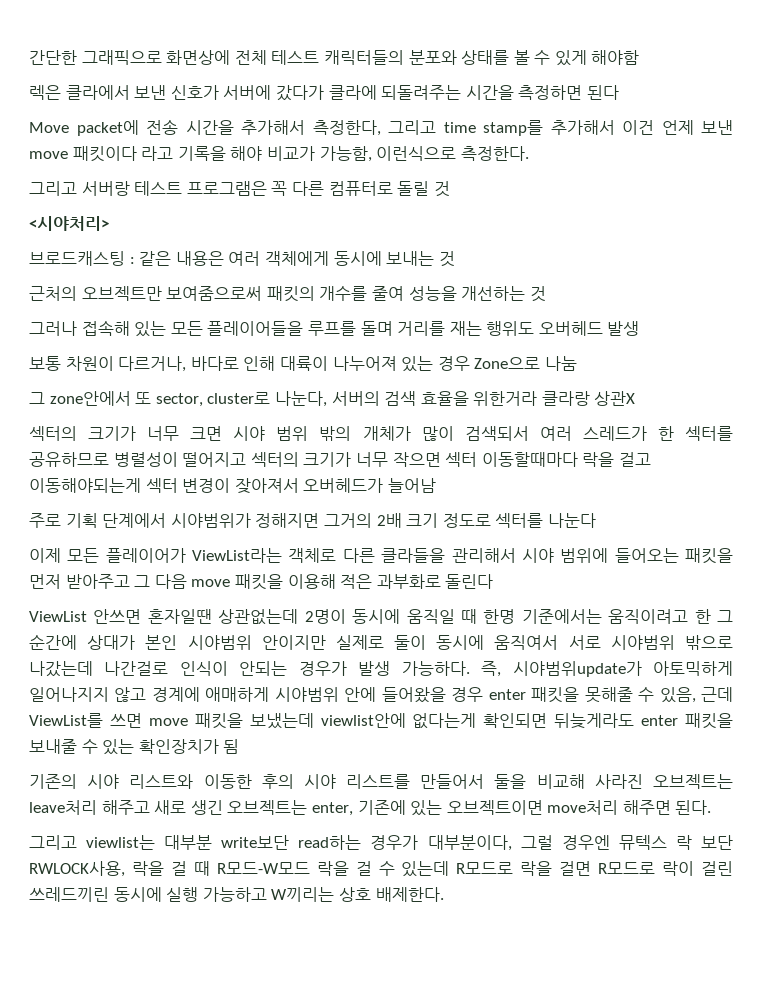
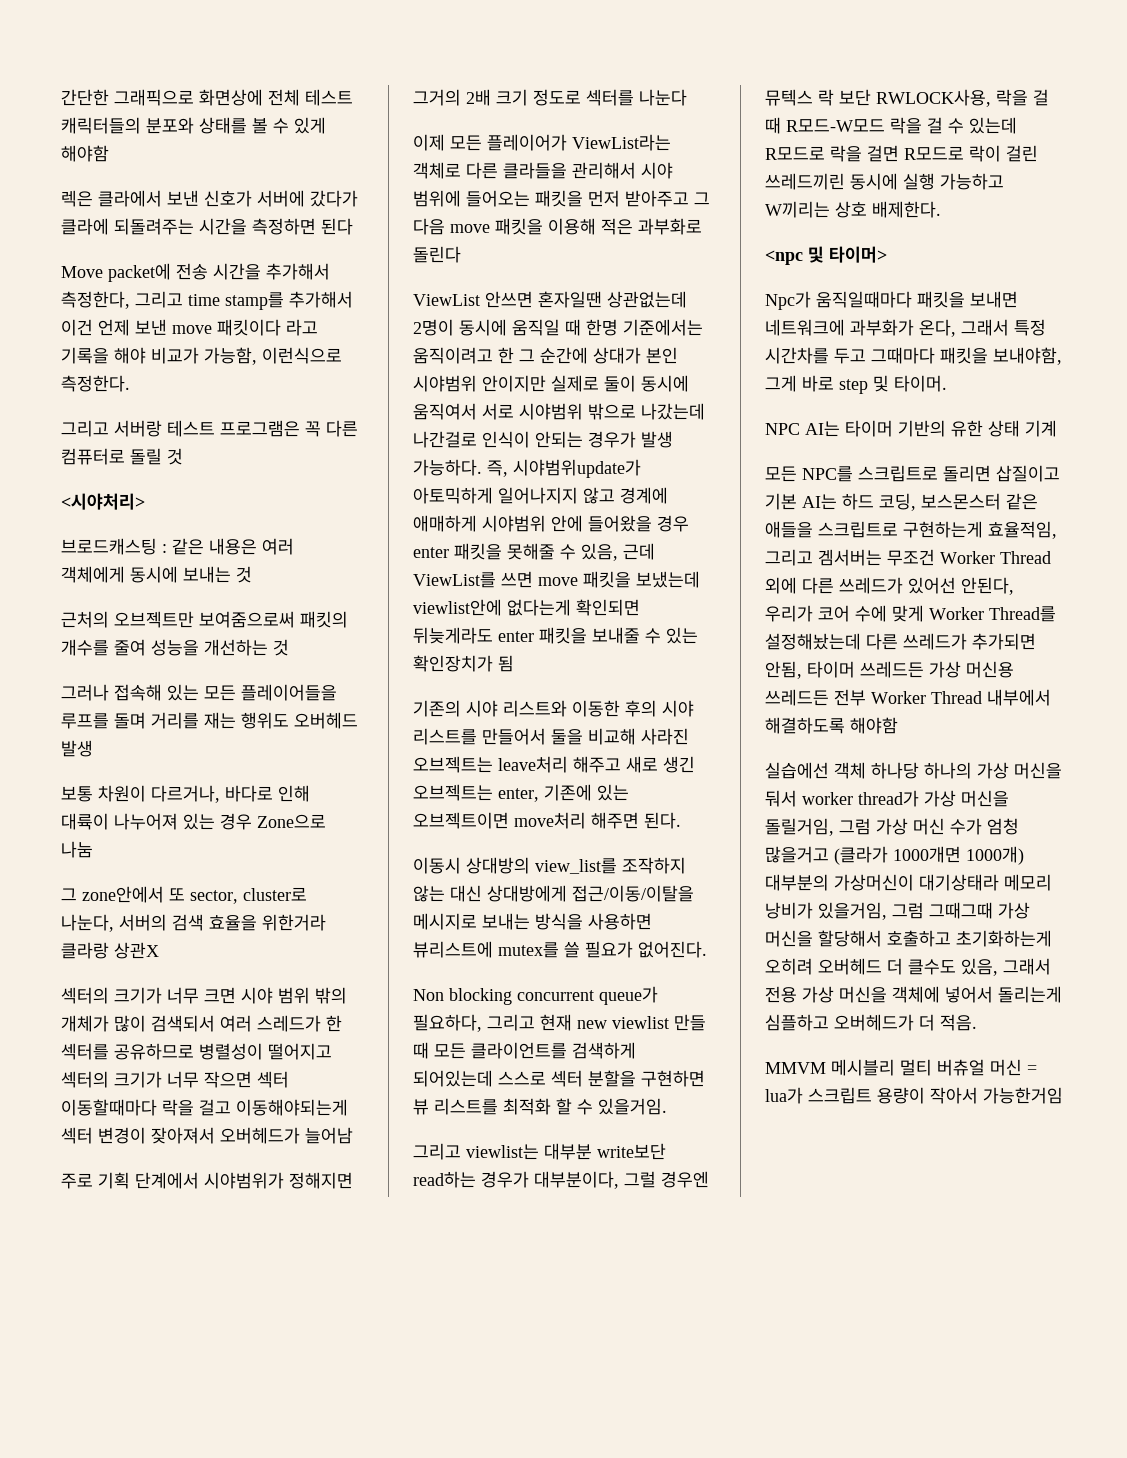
(712, 807) none -> [413,857,686,874] [413,885,694,902] [413,913,652,930] [413,941,707,958] [413,986,658,1005] [413,1014,706,1032] [413,1042,636,1059] [413,1070,705,1087] [413,1098,667,1115] // 이동시 상대방의 view_list를 조작하지 않는 대신 상대방에게 접근/이동/이탈을 메시지로 보내는 방식을 사용하면 뷰리스트에 mutex를 쓸 필요가 없어진다. // Non blocking concurrent queue가 필요하다, 그리고 현재 new viewlist 만들 때 모든 클라이언트를 검색하게 되어있는데 스스로 섹터 분할을 구현하면 뷰 리스트를 최적화 할 수 있을거임.
(444, 894) none -> [765,246,887,265] [765,291,1018,310] [765,319,1046,337] [765,347,1062,365] [765,375,947,394] [765,420,1057,437] [765,465,1060,482] [765,493,1038,511] [765,521,1057,539] [765,549,1051,566] [765,577,1014,595] [765,605,1056,622] [765,633,1036,650] [765,661,1014,679] [765,689,1051,706] [765,717,898,734] [765,762,1062,779] [765,790,1009,807] [765,818,1019,836] [765,846,1024,865] [765,874,1052,891] [765,902,1030,920] [765,930,1052,947] [765,958,1051,976] [765,986,1062,1003] [765,1014,977,1031] [765,1059,1037,1076] [765,1087,1063,1104] // <npc 및 타이머> // Npc가 움직일때마다 패킷을 보내면 네트워크에 과부화가 온다, 그래서 특정 시간차를 두고 그때마다 패킷을 보내야함, 그게 바로 step 및 타이머. // NPC AI는 타이머 기반의 유한 상태 기계 // 모든 NPC를 스크립트로 돌리면 삽질이고 기본 AI는 하드 코딩, 보스몬스터 같은 애들을 스크립트로 구현하는게 효율적임, 그리고 겜서버는 무조건 Worker Thread 외에 다른 쓰레드가 있어선 안된다, 우리가 코어 수에 맞게 Worker Thread를 설정해놨는데 다른 쓰레드가 추가되면 안됨, 타이머 쓰레드든 가상 머신용 쓰레드든 전부 Worker Thread 내부에서 해결하도록 해야함 // 실습에선 객체 하나당 하나의 가상 머신을 둬서 worker thread가 가상 머신을 돌릴거임, 그럼 가상 머신 수가 엄청 많을거고 (클라가 1000개면 1000개) 대부분의 가상머신이 대기상태라 메모리 낭비가 있을거임, 그럼 그때그때 가상 머신을 할당해서 호출하고 초기화하는게 오히려 오버헤드 더 클수도 있음, 그래서 전용 가상 머신을 객체에 넣어서 돌리는게 심플하고 오버헤드가 더 적음. // MMVM 메시블리 멀티 버츄얼 머신 = lua가 스크립트 용량이 작아서 가능한거임

